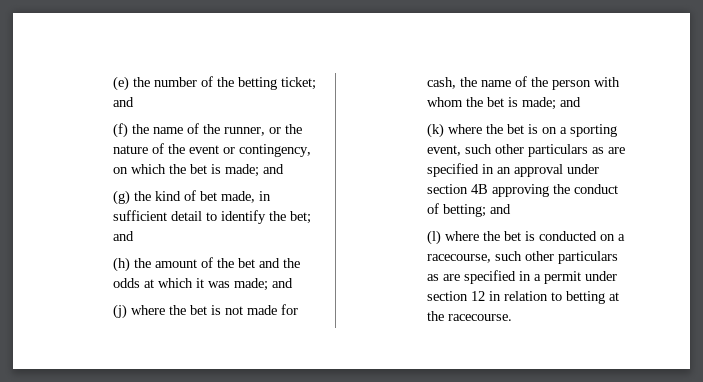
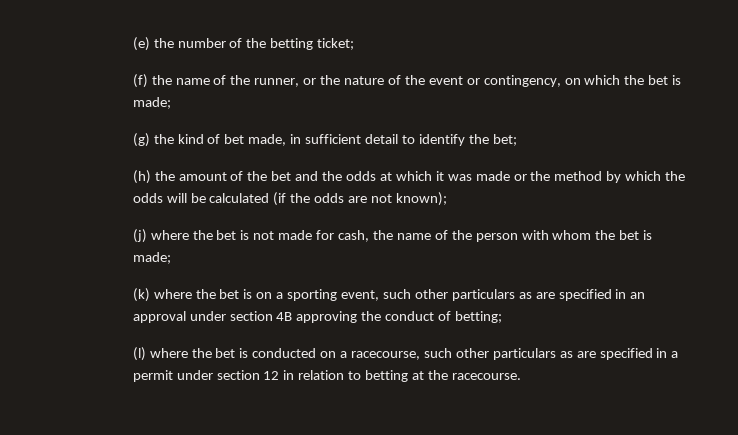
[112,97,134,107] and -> (355, 44) none
[262,164,284,174] and -> (171, 103) none
[112,231,134,241] and -> (517, 140) none
[233,278,293,291] made; and -> [475,171,686,183] [132,192,447,206] made or the method by which the odds will be calculated (if the odds are not known);
[559,97,581,107] and -> (171, 258) none
[489,204,511,214] and -> (503, 317) none

